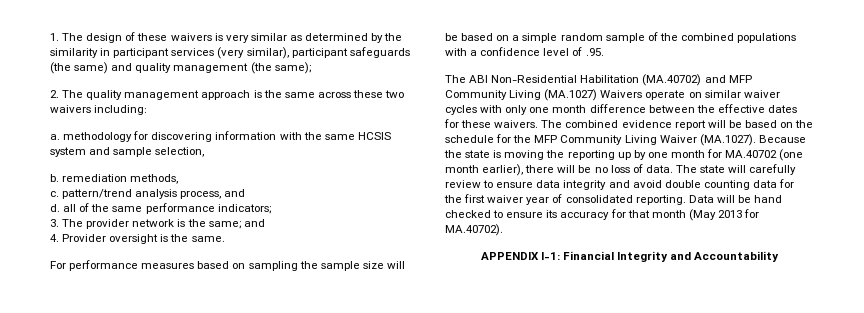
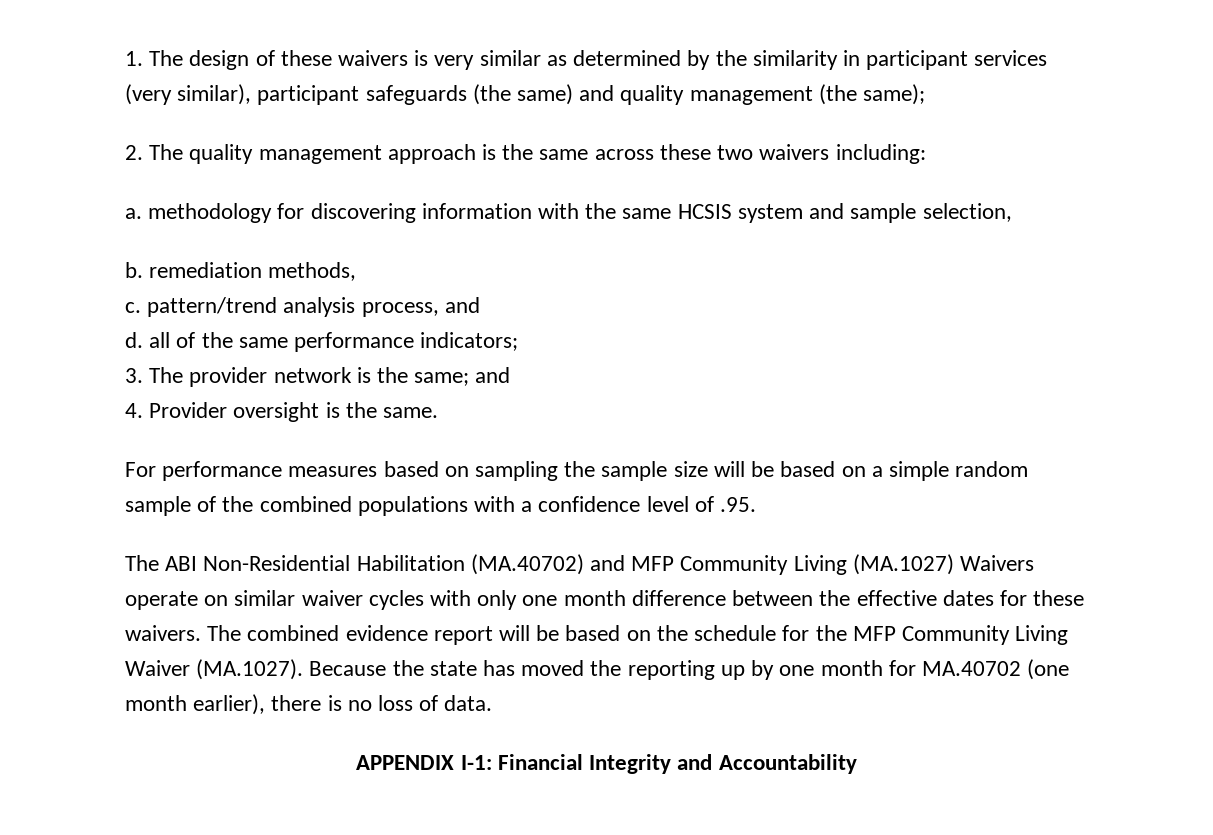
[493,150,545,160] is moving -> [483,660,585,676] has moved
[557,165,592,173] will be -> [327,695,342,711] is
[675,164,797,175] [445,179,795,190] [444,194,783,205] [445,209,760,221] [445,224,503,236] The state will carefully review to ensure data integrity and avoid double counting data for the first waiver year of consolidated reporting. Data will be hand checked to ensure its accuracy for that month (May 2013 for MA.40702). -> (493, 703) none

